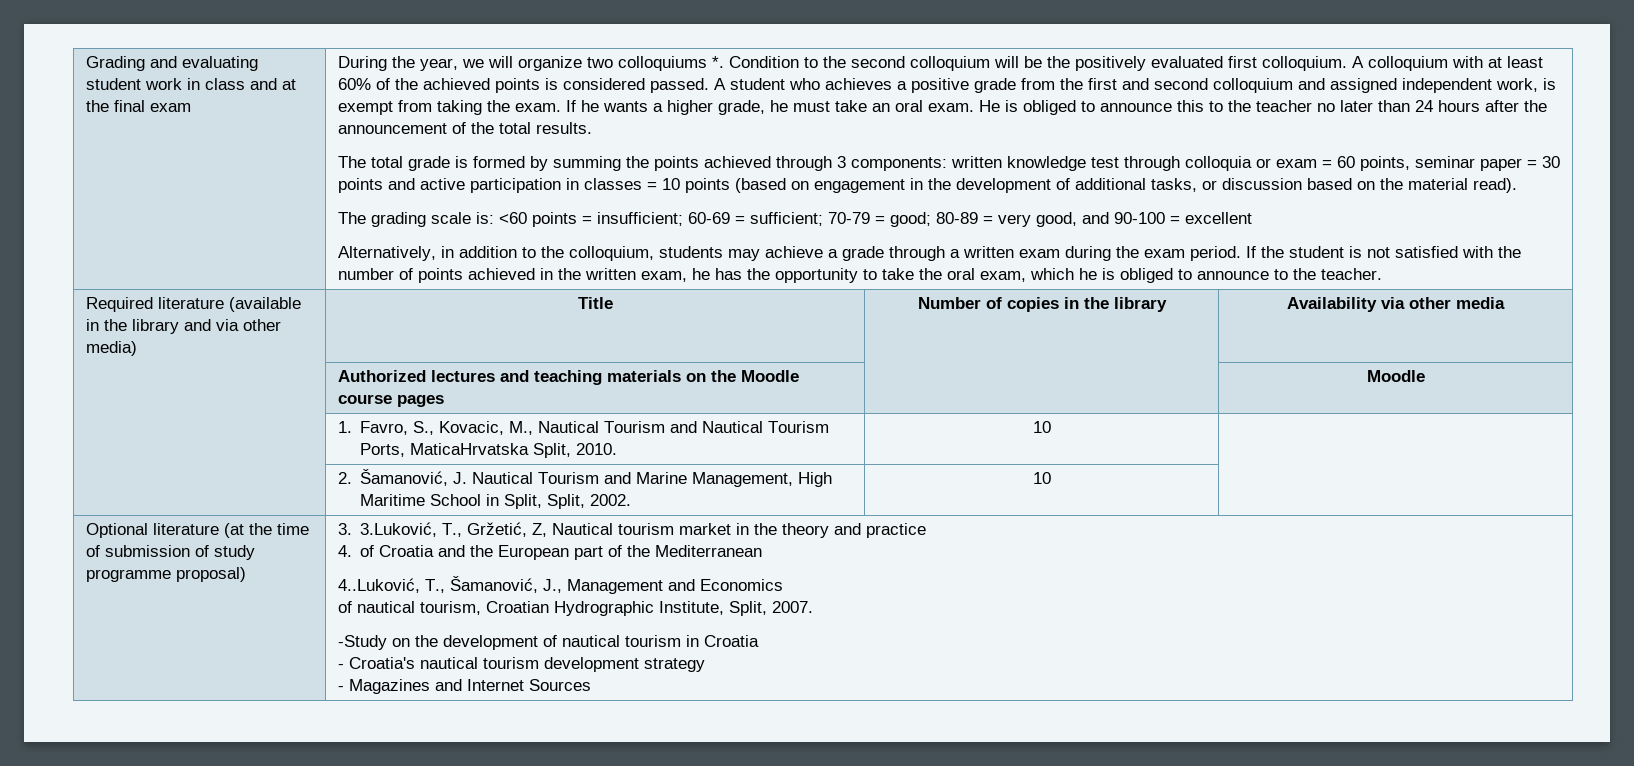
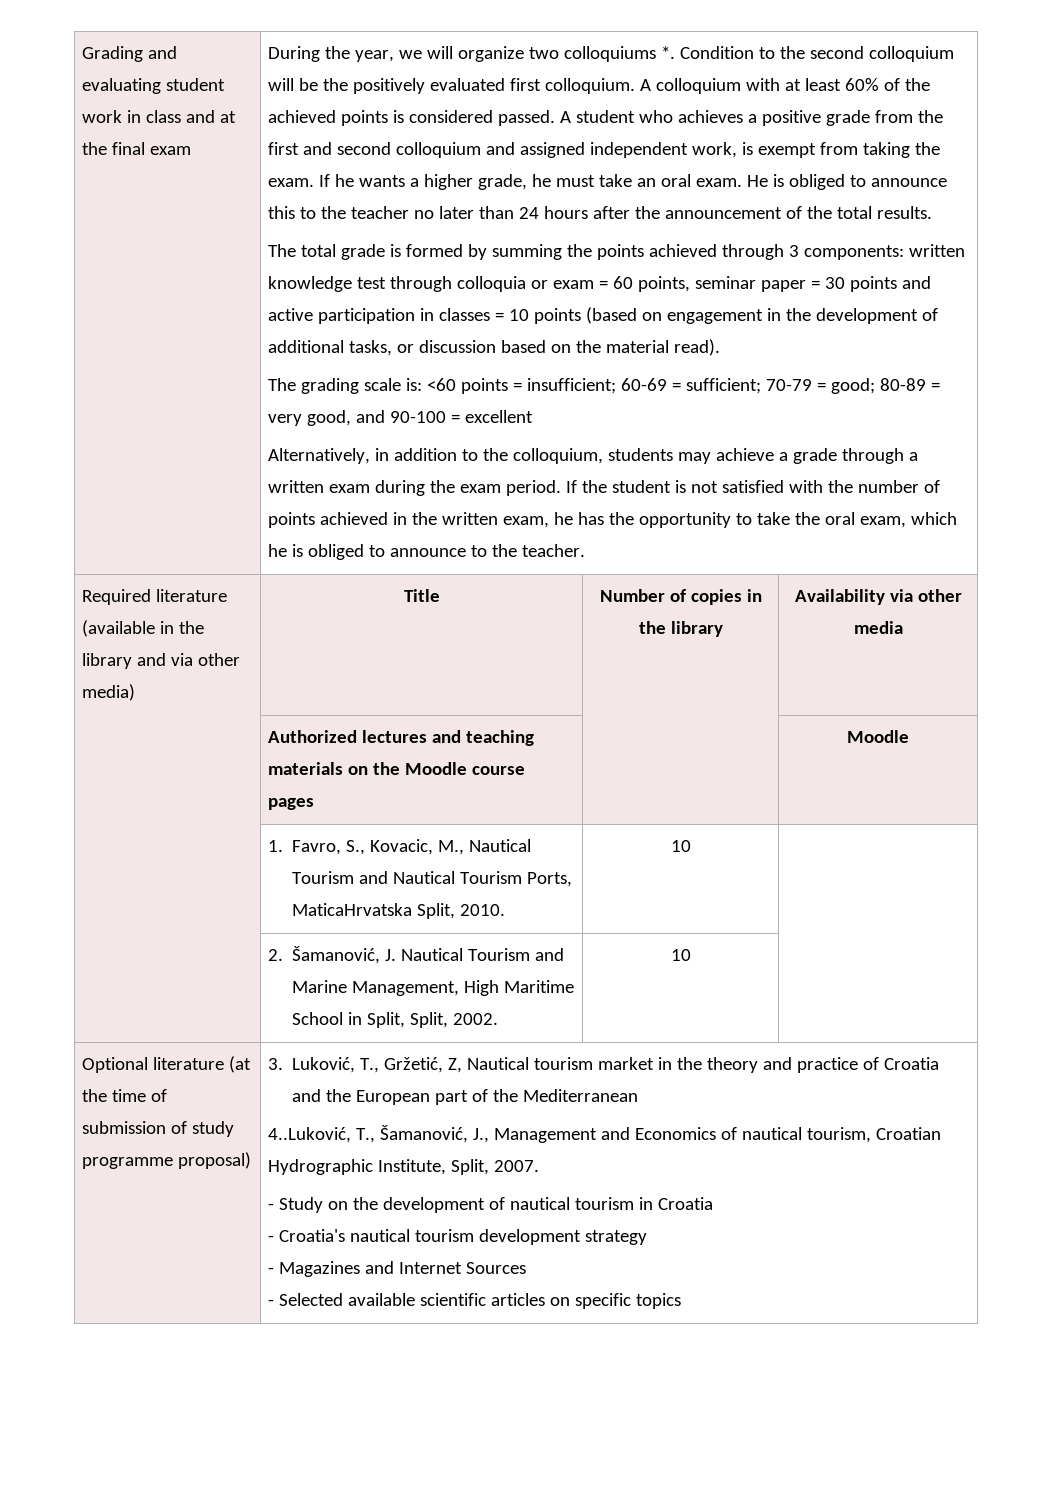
[360,522,438,537] 3.Luković, -> [292,1057,356,1073] Luković,
[337,545,352,557] // 4. -> (859, 1065) none
(783, 585) // -> (716, 1133) none
[337,635,387,650] -Study -> [267,1197,323,1213] - Study
(591, 685) none -> [267,1293,681,1309] // - Selected available scientific articles on specific topics

